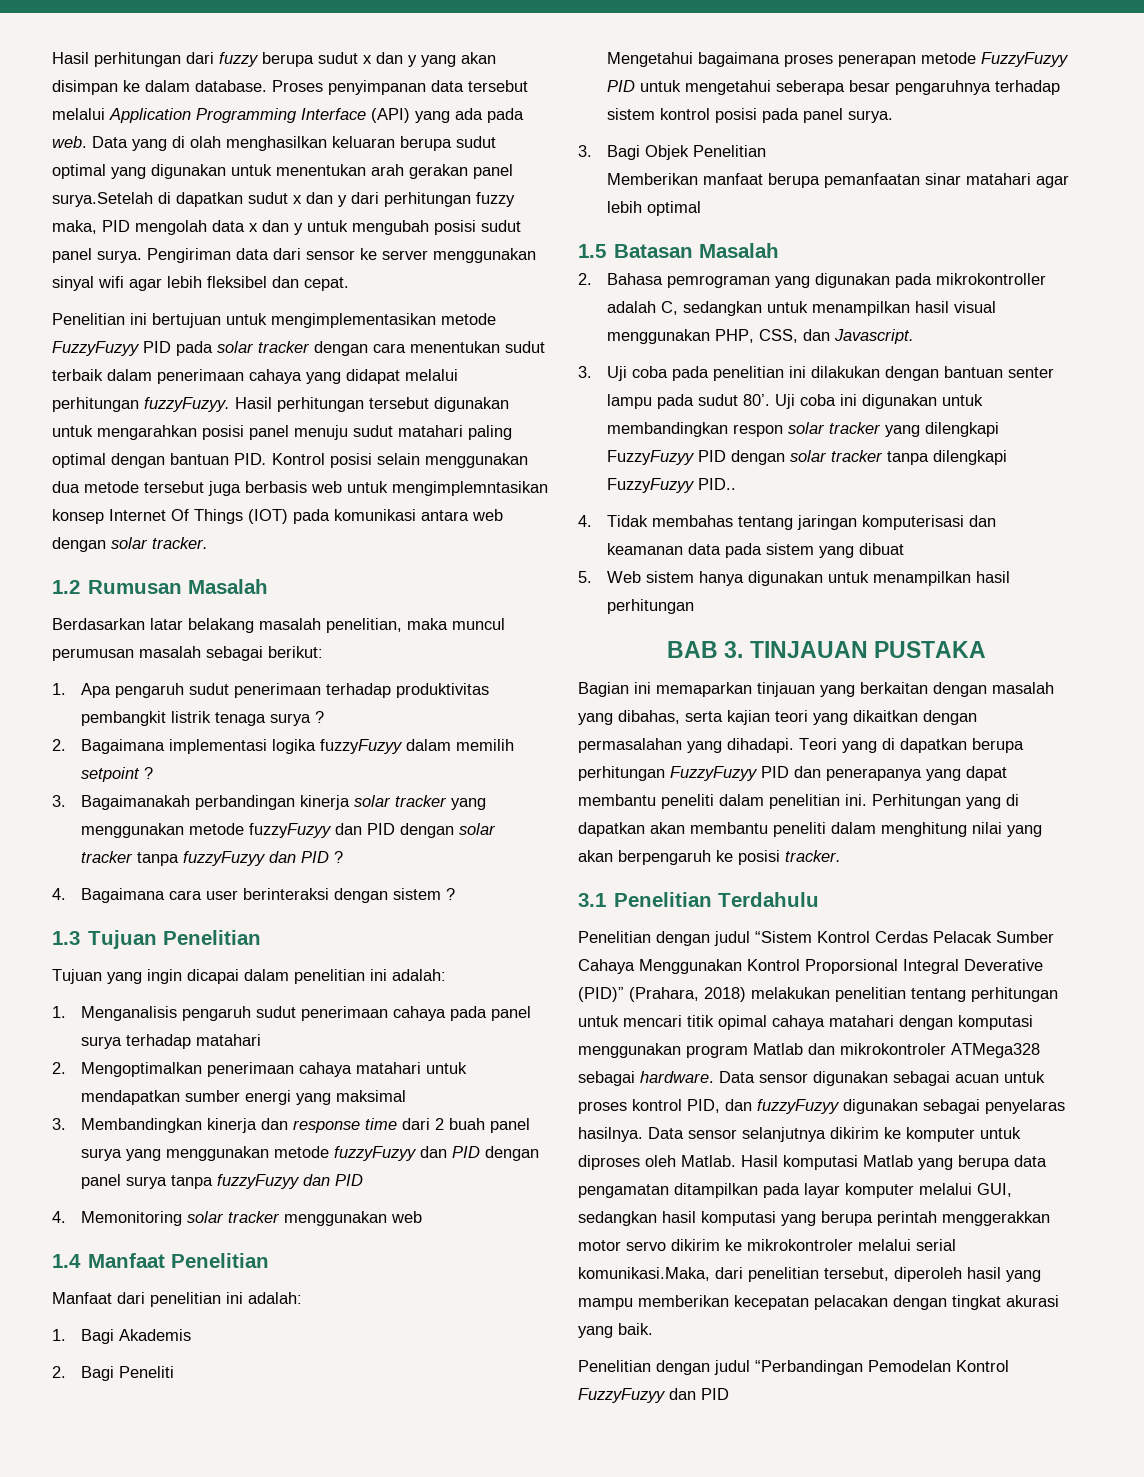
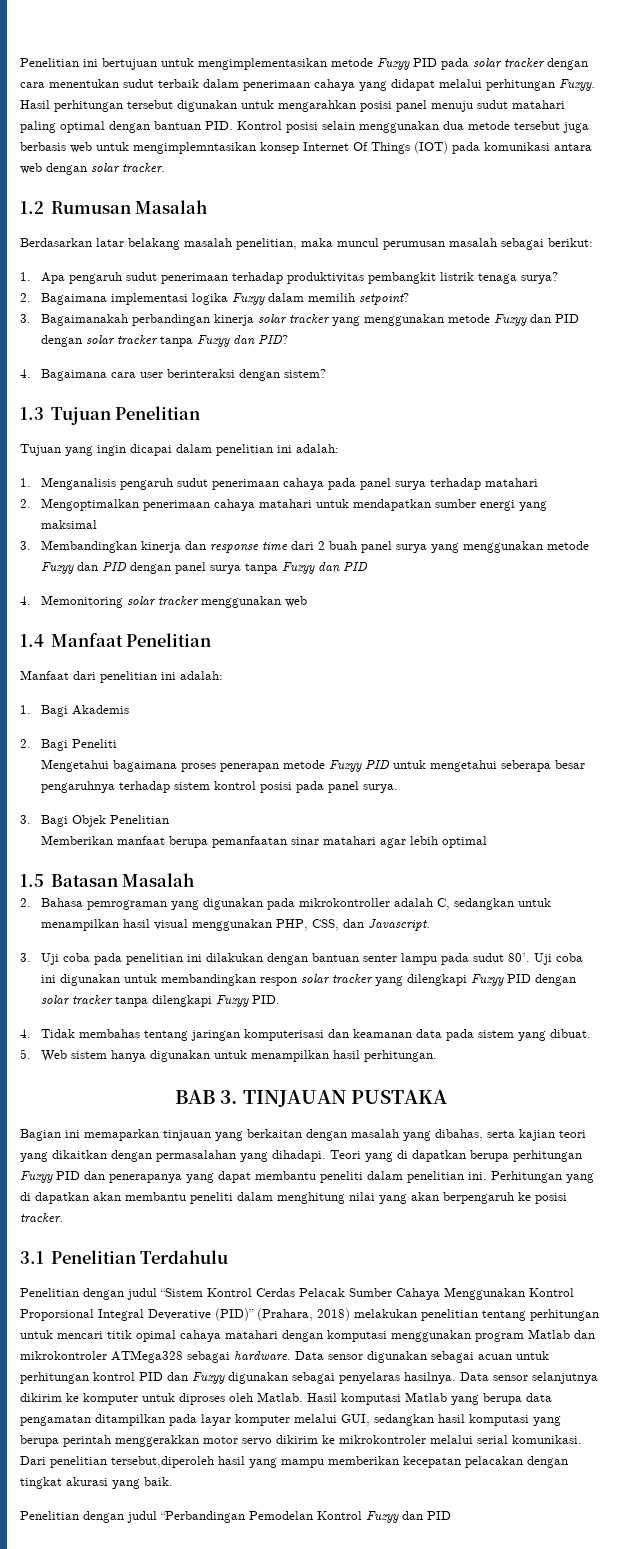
[52,52,496,67] [52,80,528,95] [52,108,524,123] [52,136,496,151] [52,164,513,179] [52,192,515,207] [52,220,521,235] [52,248,536,263] [52,276,349,291] Hasil perhitungan dari fuzzy berupa sudut x dan y yang akan disimpan ke dalam database. Proses penyimpanan data tersebut melalui Application Programming Interface (API) yang ada pada web. Data yang di olah menghasilkan keluaran berupa sudut optimal yang digunakan untuk menentukan arah gerakan panel surya.Setelah di dapatkan sudut x dan y dari perhitungan fuzzy maka, PID mengolah data x dan y untuk mengubah posisi sudut panel surya. Pengiriman data dari sensor ke server menggunakan sinyal wifi agar lebih fleksibel dan cepat. // -> (20, 62) none
[52,341,140,356] FuzzyFuzyy -> [377,58,410,70] Fuzyy
[144,397,230,412] fuzzyFuzyy. -> [559,79,595,91] Fuzyy.
[270,711,325,726] surya ? -> [521,272,559,284] surya?
[320,739,404,754] fuzzyFuzyy -> [232,293,266,305] Fuzyy
[81,767,154,782] setpoint ? -> [359,293,410,305] setpoint?
[249,823,333,838] fuzzyFuzyy -> [494,314,528,326] Fuzyy
[183,851,344,866] fuzzyFuzyy dan PID ? -> [197,335,289,347] Fuzyy dan PID?
[393,888,456,900] sistem ? -> [284,369,327,378] sistem?
[334,1146,418,1161] fuzzyFuzyy -> [41,562,75,574] Fuzyy
[217,1174,301,1189] fuzzyFuzyy -> [282,562,316,574] Fuzyy
[981,52,1070,67] FuzzyFuzyy -> [329,760,363,772] Fuzyy
[607,450,696,465] FuzzyFuzyy -> [471,974,505,986] Fuzyy
[607,478,737,493] FuzzyFuzyy PID.. -> [216,995,281,1007] Fuzyy PID.
[859,543,905,555] dibuat -> [550,1029,592,1038] dibuat.
[607,599,695,614] perhitungan -> [364,1050,438,1062] perhitungan.
[670,766,758,781] FuzzyFuzyy -> [20,1171,53,1183] Fuzyy
[578,1099,840,1114] proses kontrol PID, dan fuzzyFuzyy -> [20,1372,225,1384] perhitungan kontrol PID dan Fuzyy
[578,1267,962,1282] komunikasi.Maka, dari penelitian tersebut, diperoleh -> [512,1435,582,1444] [20,1456,214,1468] komunikasi. Dari penelitian tersebut,diperoleh
[578,1388,666,1403] FuzzyFuzyy -> [366,1511,399,1523] Fuzyy

